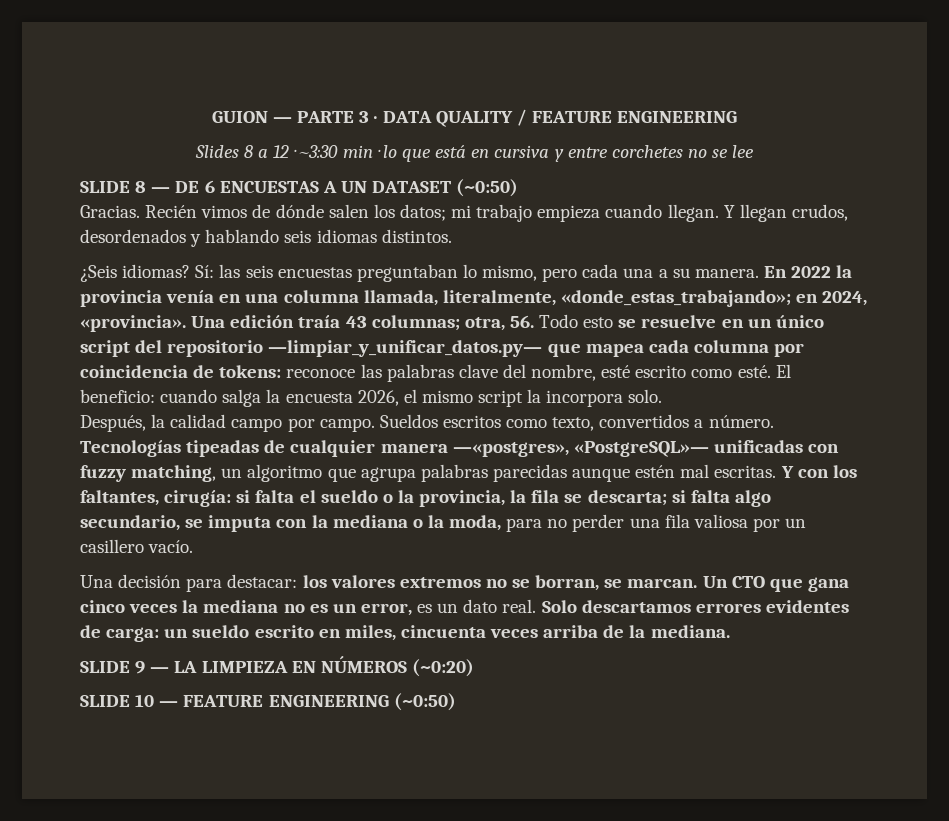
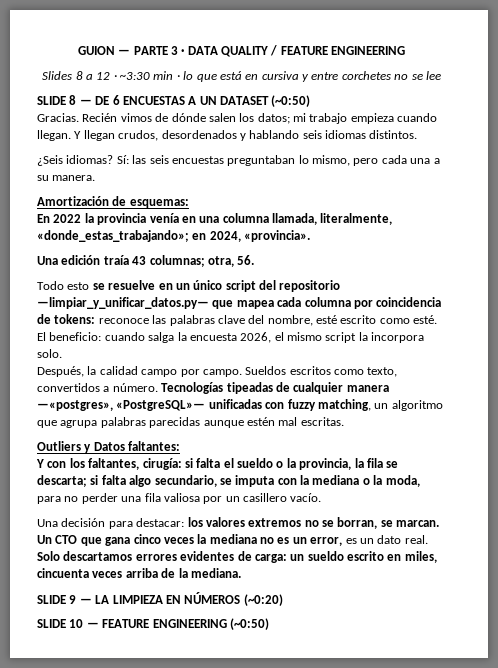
(759, 273) none -> [37,196,189,208] // Amortización de esquemas: //
(186, 323) none -> (311, 236) //
(534, 321) none -> (255, 260) //
(777, 471) none -> [37,441,181,453] // Outliers y Datos faltantes: //

